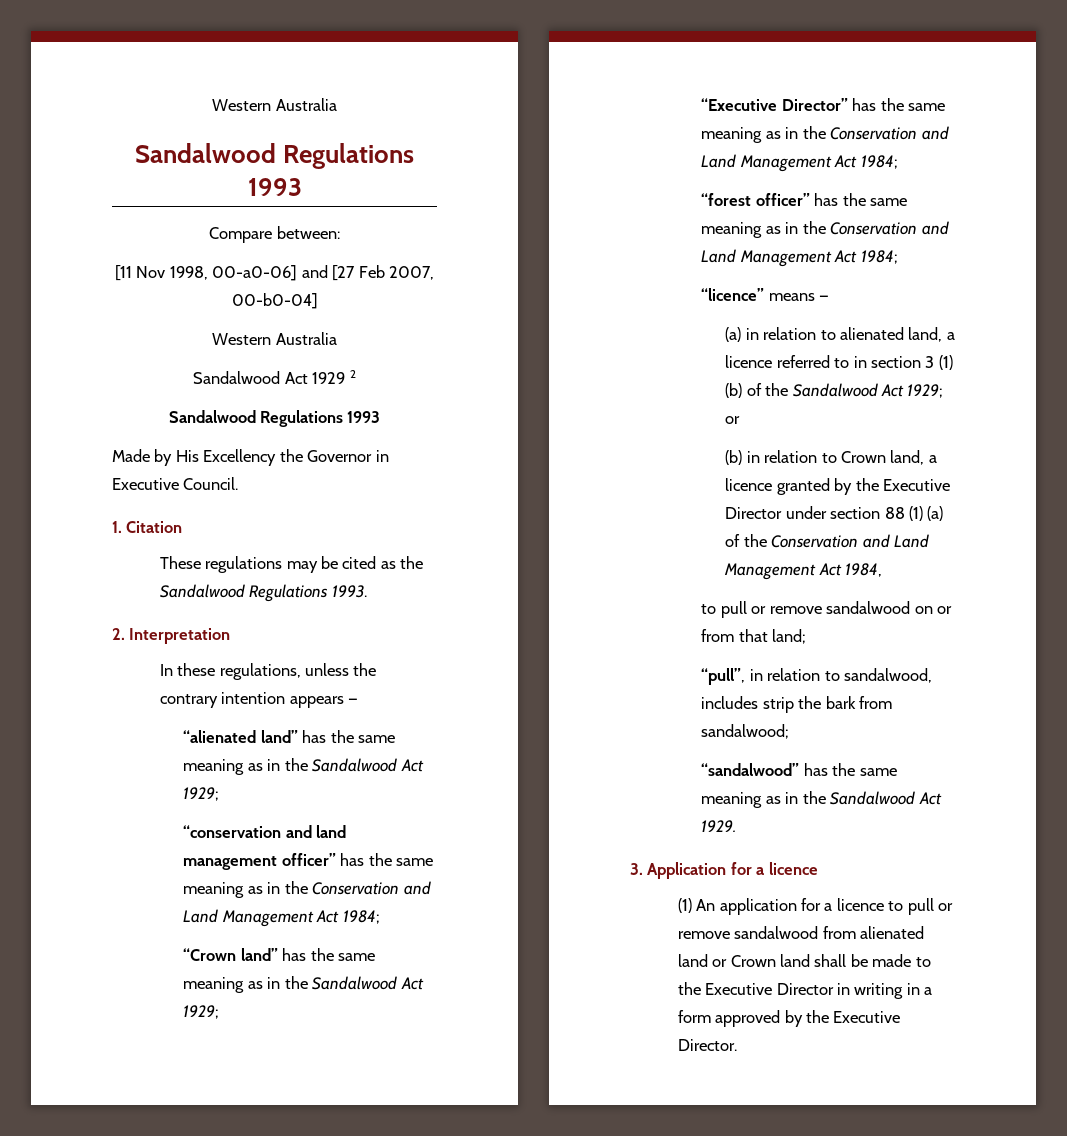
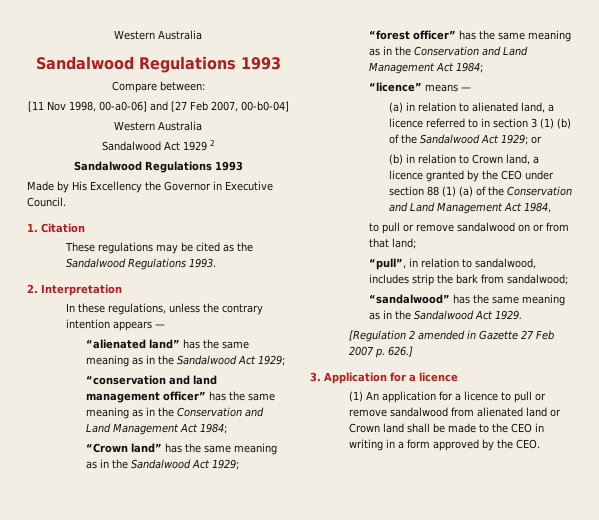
[701,98,946,111] [701,126,949,143] [701,154,898,172] // “Executive Director” has the same meaning as in the Conservation and Land Management Act 1984; -> (239, 464) none
[883,479,951,491] [725,507,783,519] Executive Director -> [500,170,522,180] CEO
(737, 826) none -> [349,330,555,342] [349,346,414,358] // [Regulation 2 amended in Gazette 27 Feb 2007 p. 626.]
[705,983,834,995] Executive Director -> [511,423,533,433] CEO
[833,1011,901,1023] [677,1039,737,1051] Executive Director. -> [516,439,541,449] CEO.

